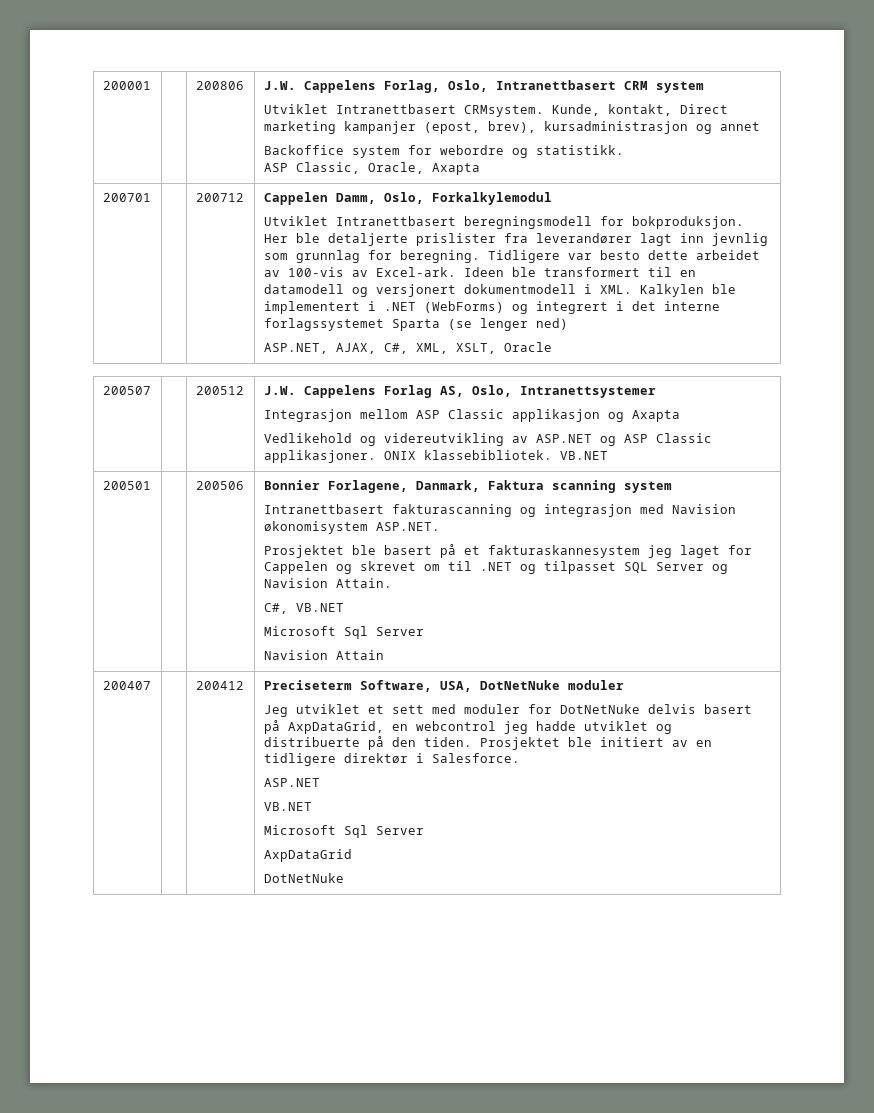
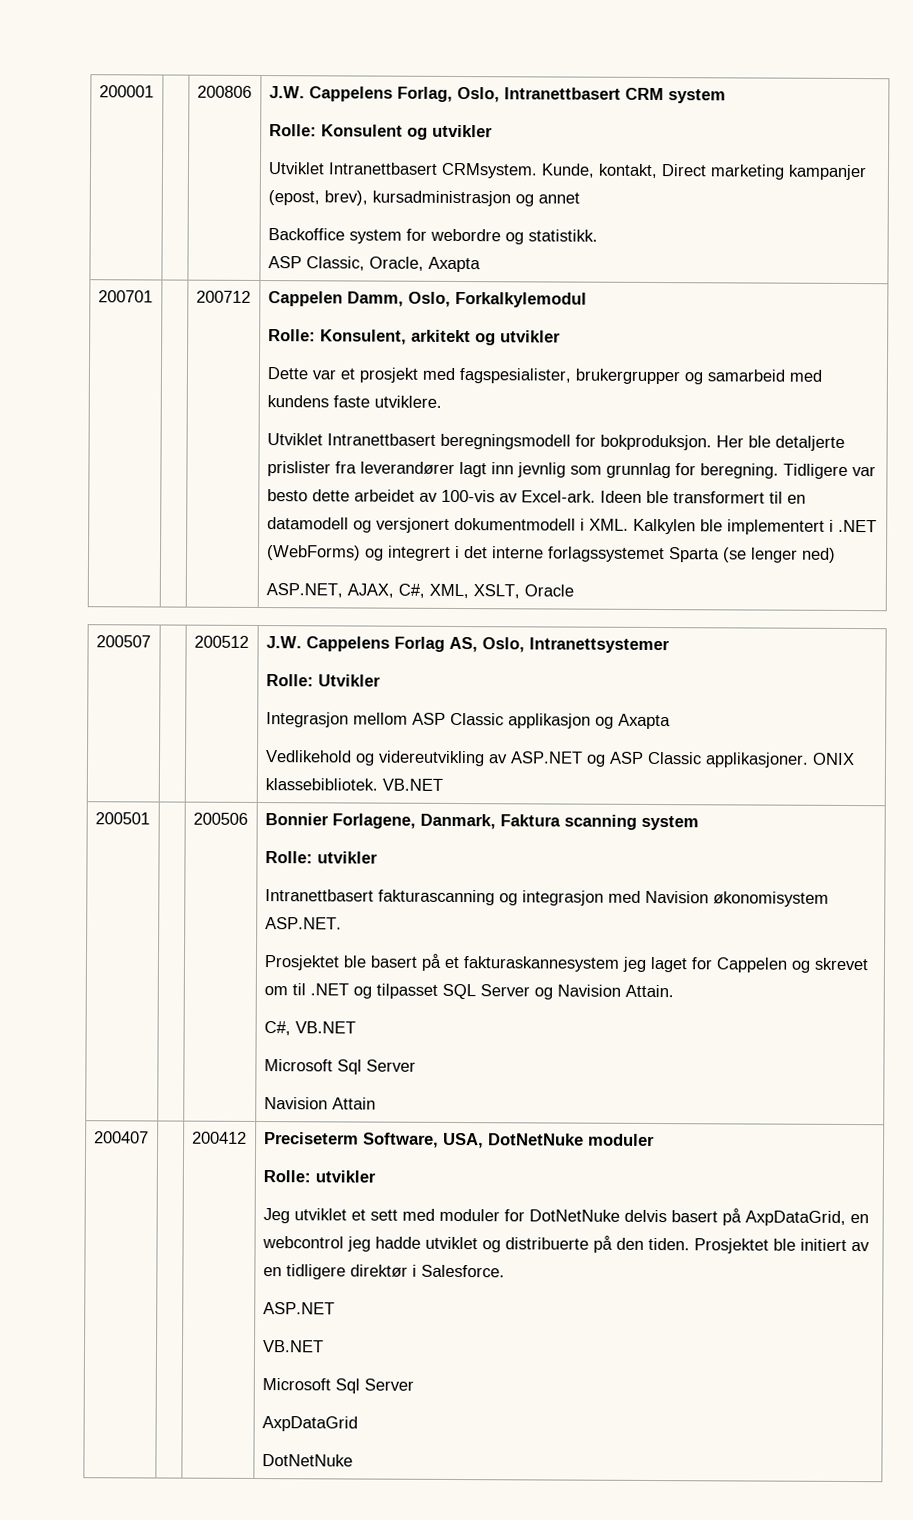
(704, 87) none -> [268,124,493,140] // Rolle: Konsulent og utvikler
(552, 198) none -> [267,329,561,346] [266,367,822,385] [266,395,442,408] // Rolle: Konsulent, arkitekt og utvikler // Dette var et prosjekt med fagspesialister, brukergrupper og samarbeid med kundens faste utviklere.
(656, 392) none -> [265,674,381,687] // Rolle: Utvikler
(672, 487) none -> [264,851,378,864] // Rolle: utvikler
(624, 685) none -> [262,1170,376,1183] // Rolle: utvikler

